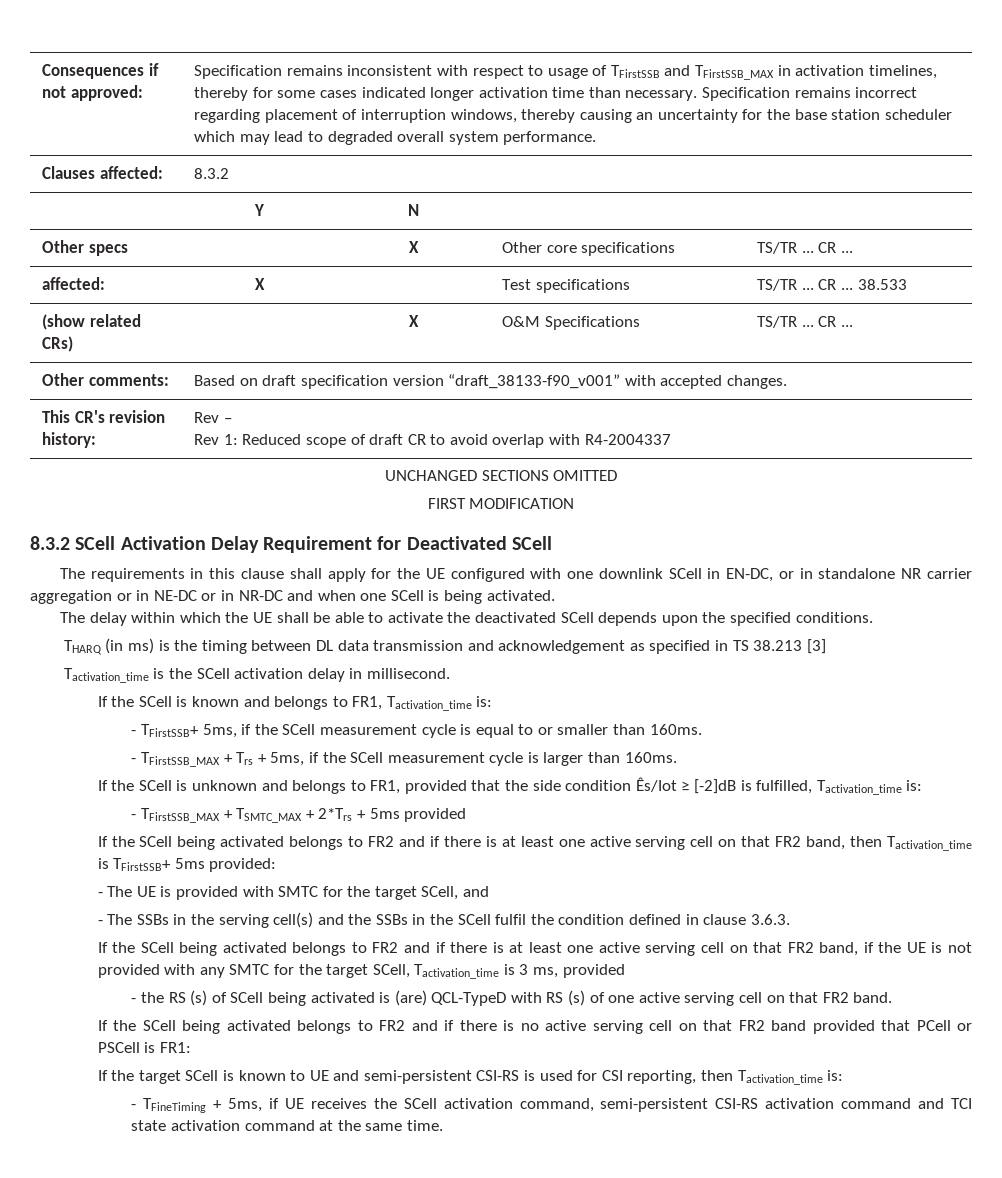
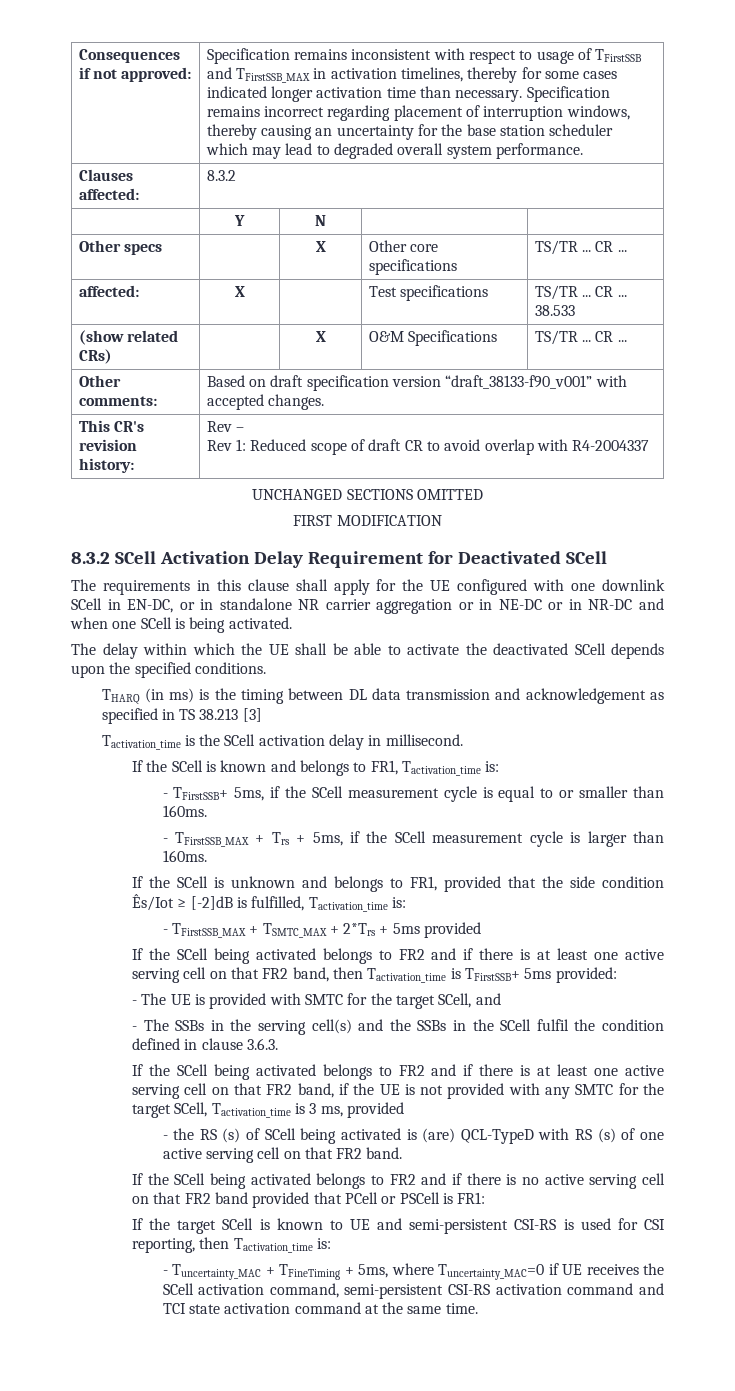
(137, 1106) none -> [172,1264,275,1280] Tuncertainty_MAC +
(263, 1105) none -> [391,1263,545,1280] where Tuncertainty_MAC=0

